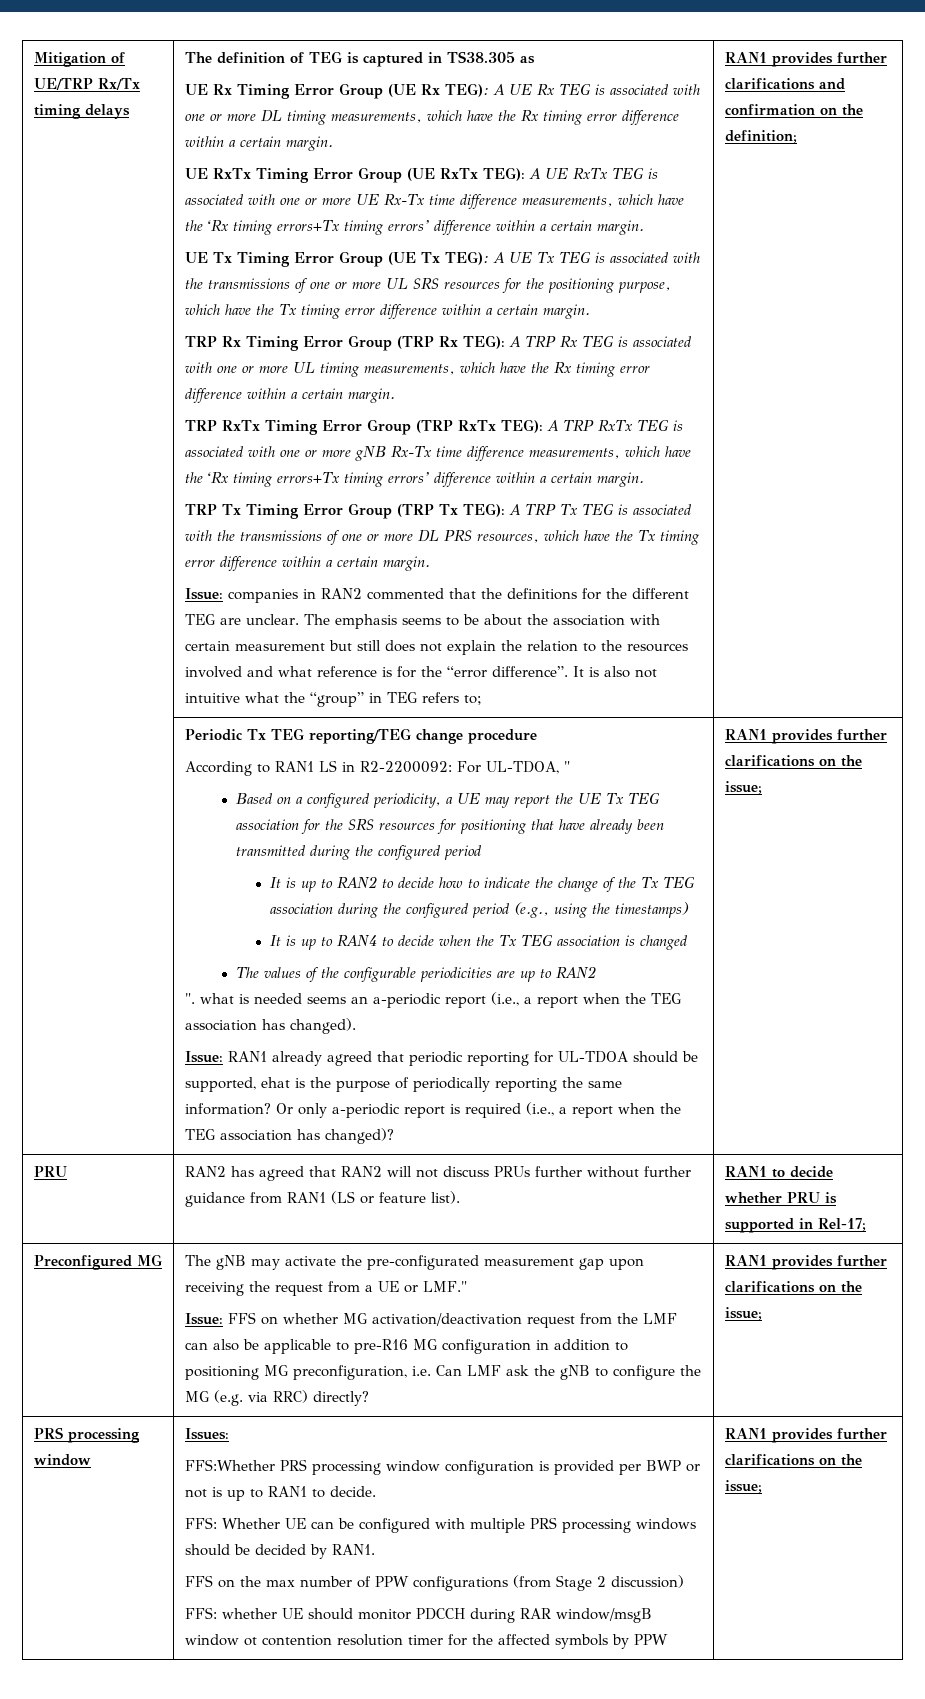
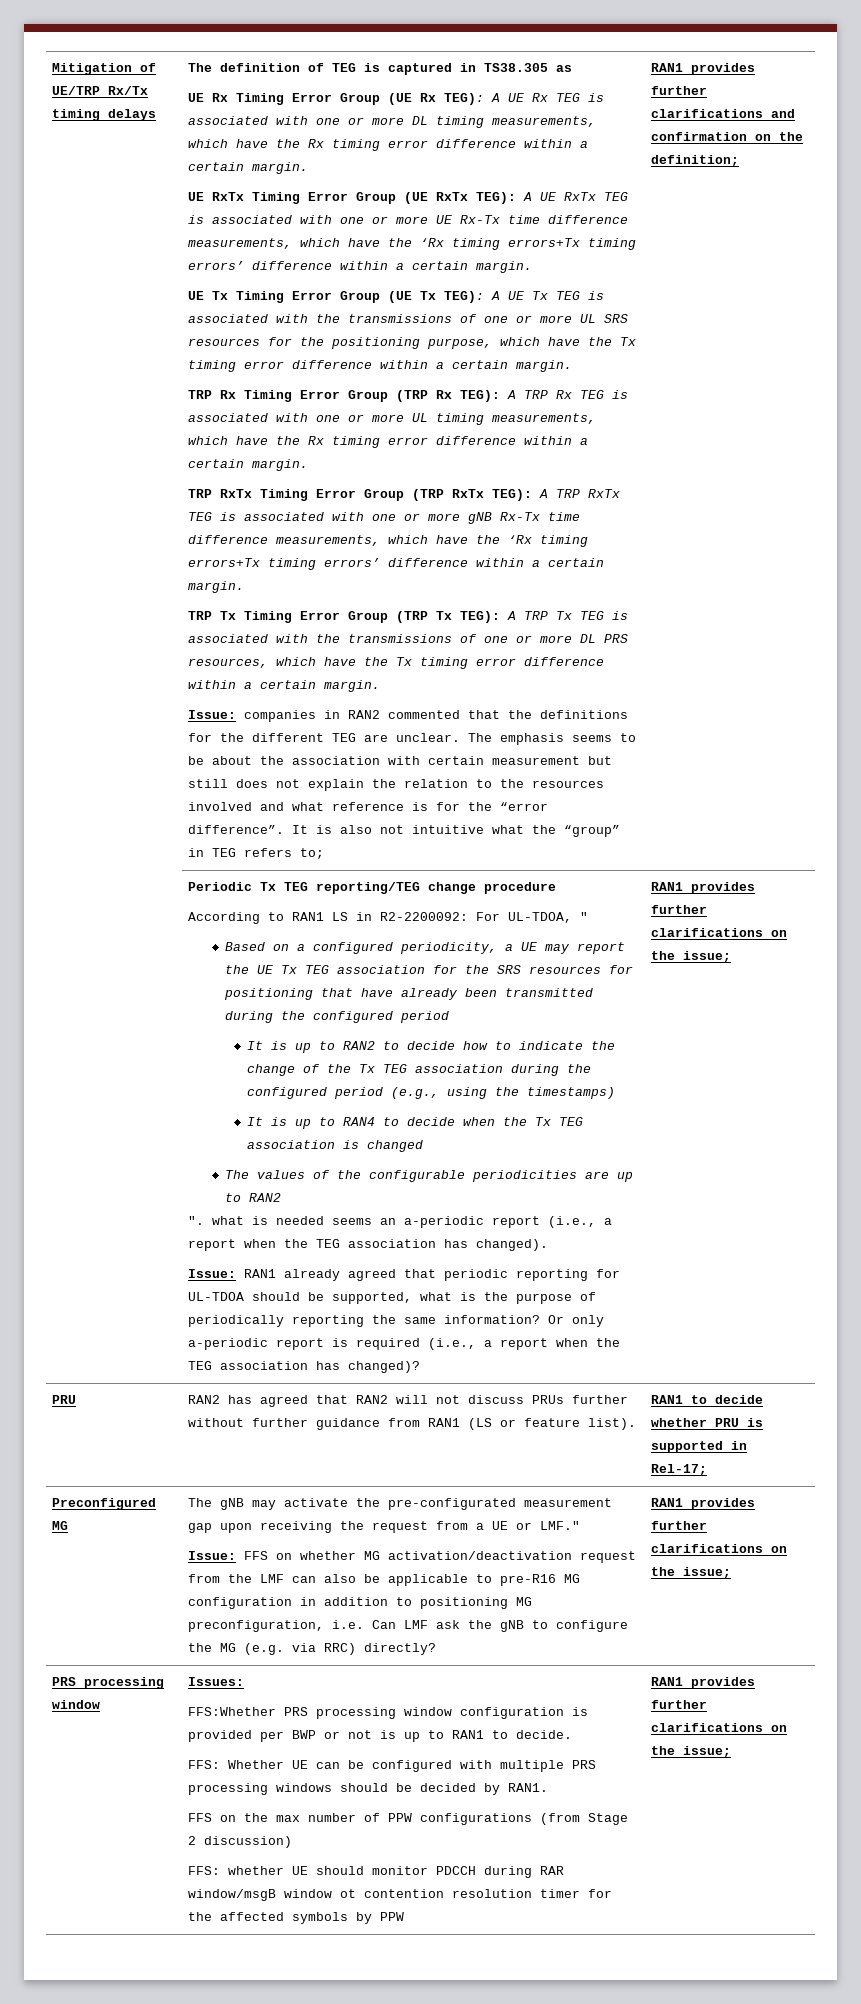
[260,1077,290,1088] ehat -> [420,1292,453,1301] what

